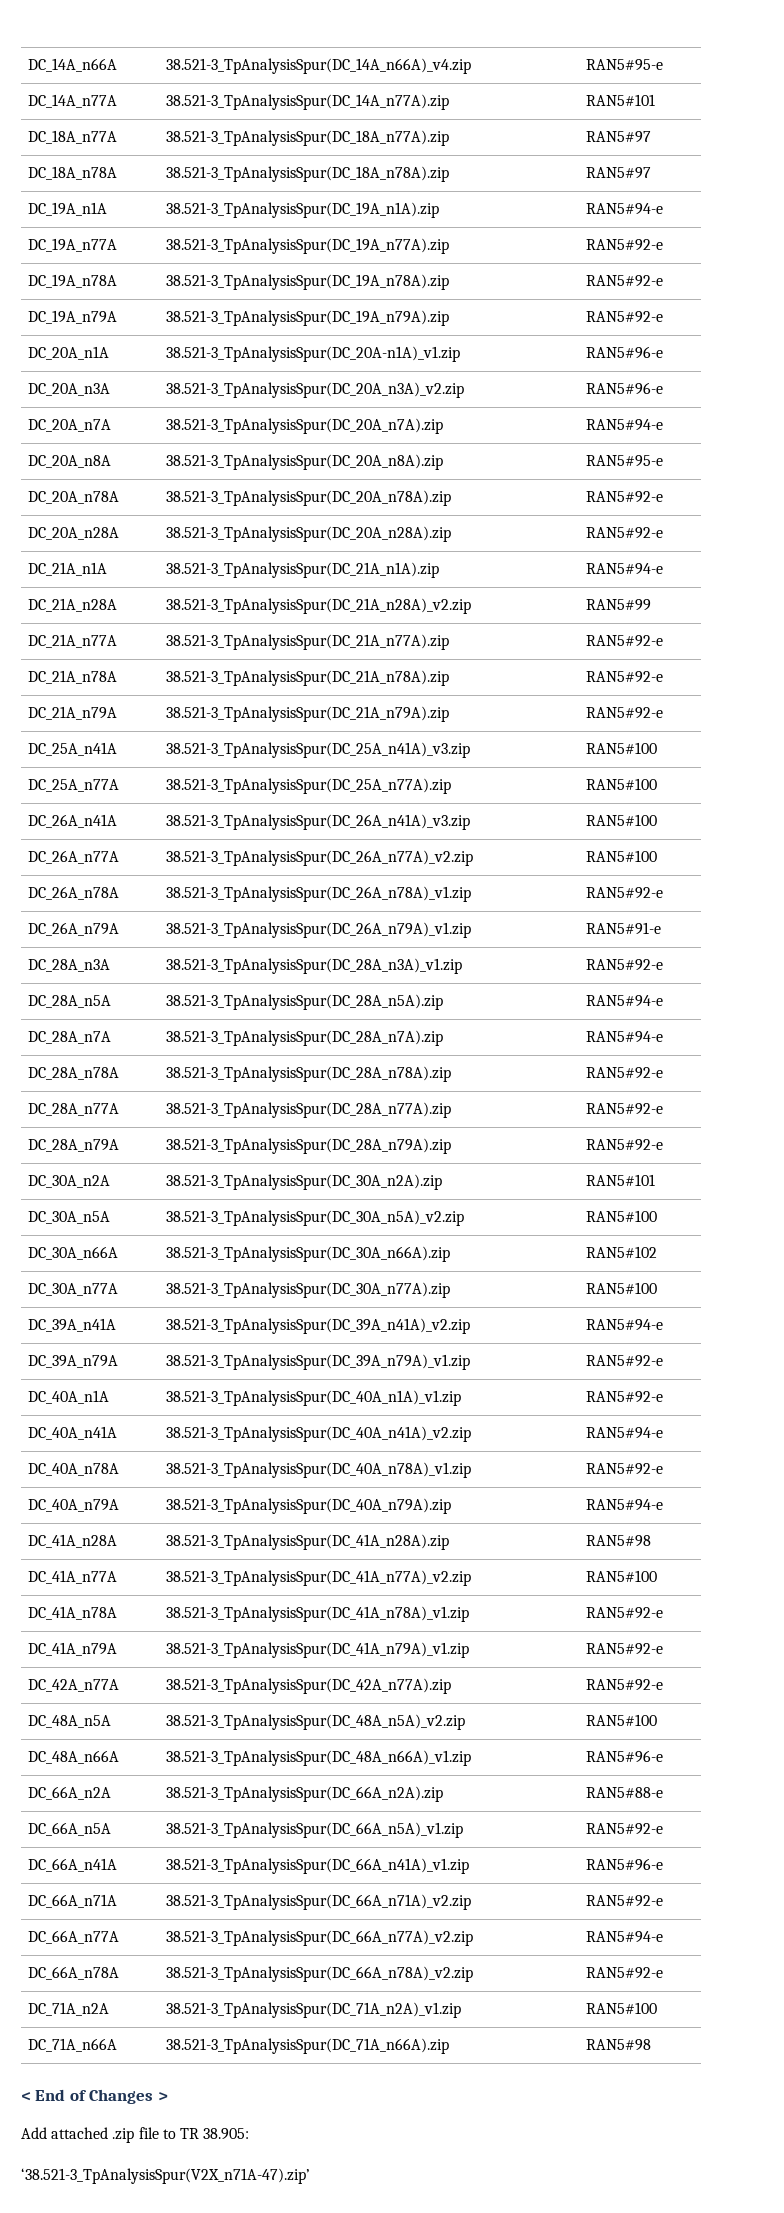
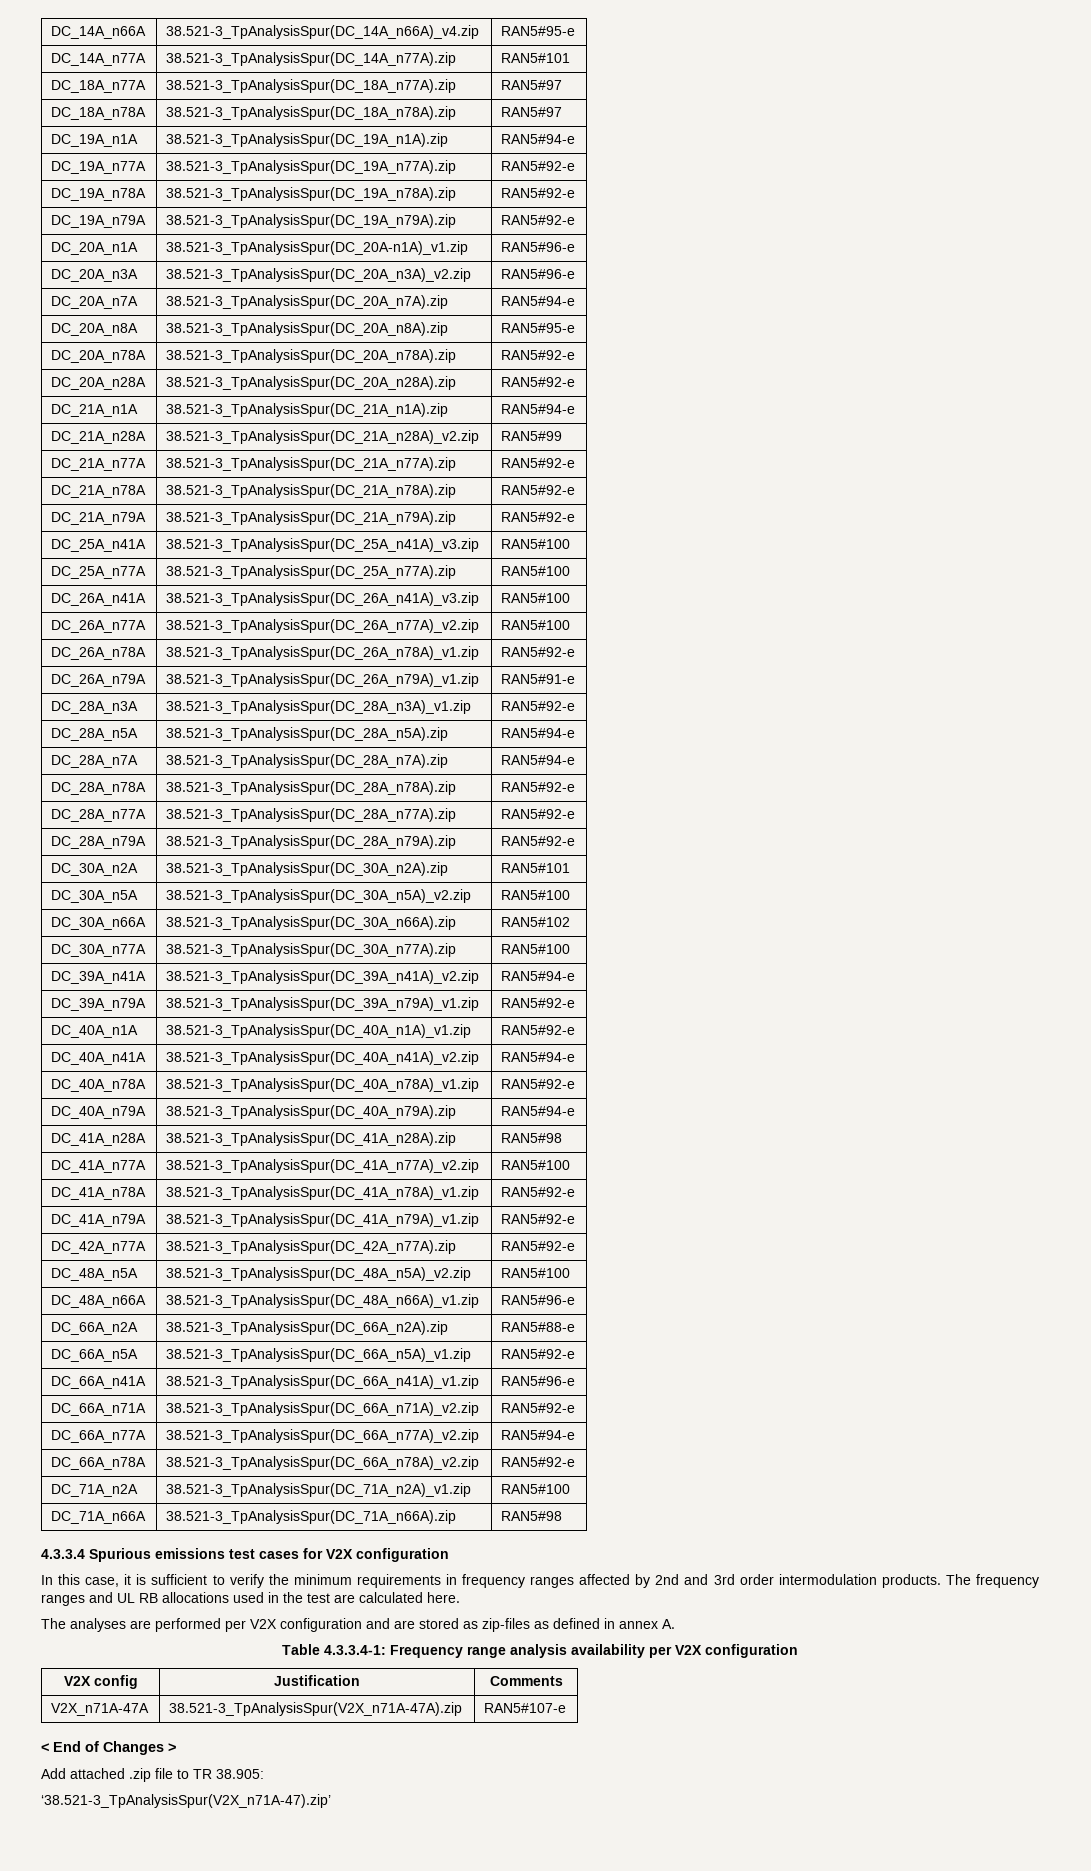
(652, 2045) none -> [41,1548,449,1562] [41,1574,1039,1588] [41,1592,460,1606] [41,1618,675,1632] [282,1644,798,1658] [63,1675,138,1689] [274,1675,360,1686] [489,1676,563,1686] [51,1703,150,1716] [169,1702,463,1716] [484,1703,567,1713] // 4.3.3.4 Spurious emissions test cases for V2X configuration // In this case, it is sufficient to verify the minimum requirements in frequency ranges affected by 2nd and 3rd order intermodulation products. The frequency ranges and UL RB allocations used in the test are calculated here. // The analyses are performed per V2X configuration and are stored as zip-files as defined in annex A. // Table 4.3.3.4-1: Frequency range analysis availability per V2X configuration // V2X config | Justification | Comments // V2X_n71A-47A | 38.521-3_TpAnalysisSpur(V2X_n71A-47A).zip | RAN5#107-e

